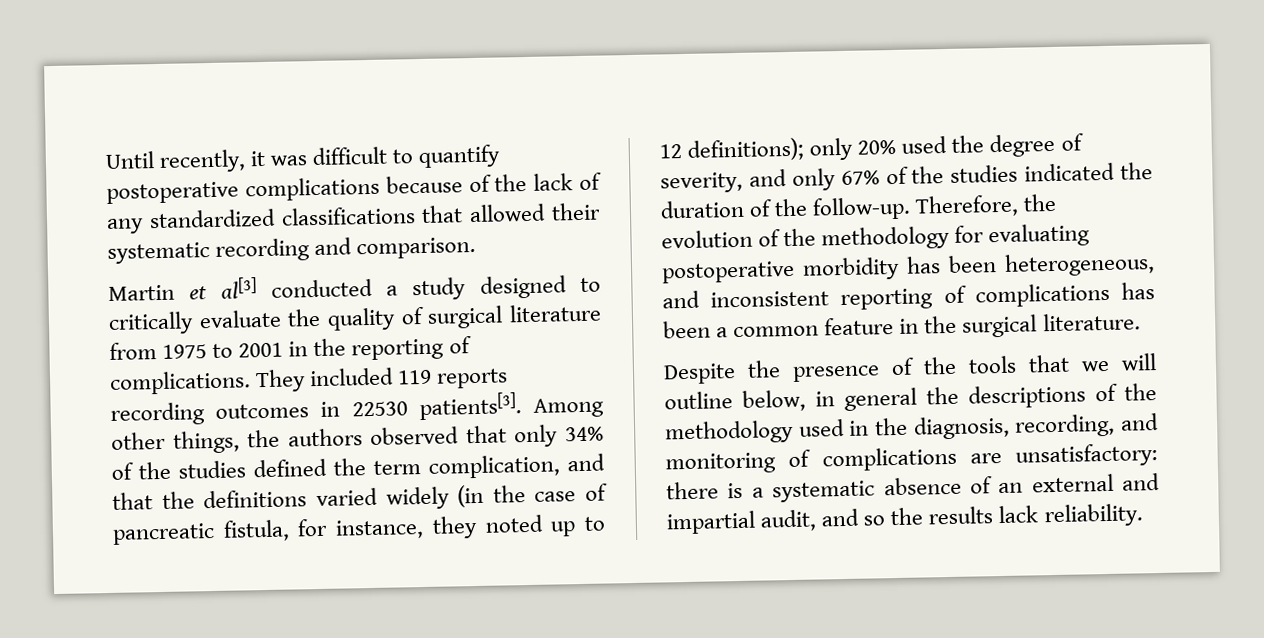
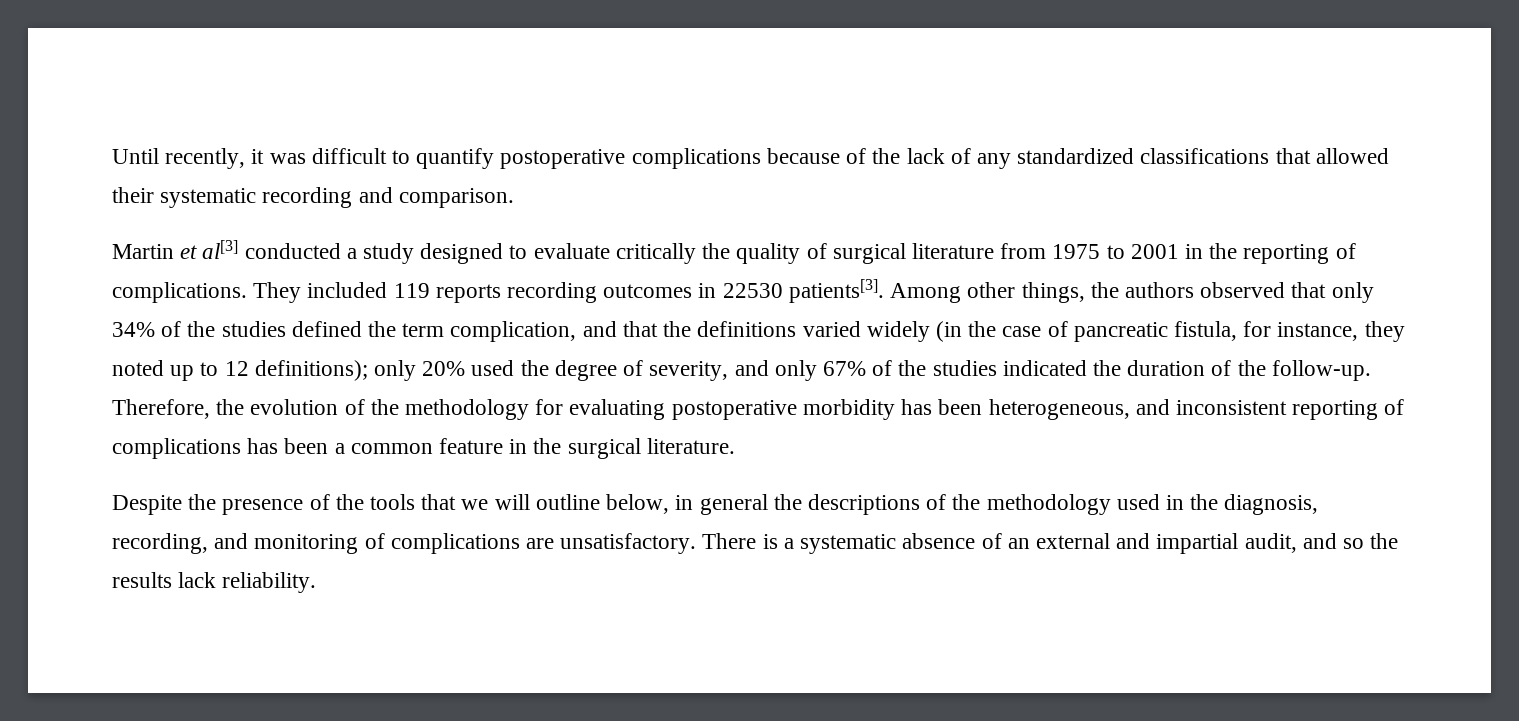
[108,309,282,335] critically evaluate -> [533,243,696,264] evaluate critically
[1015,443,1158,468] [666,481,719,500] unsatisfactory: there -> [560,533,757,554] unsatisfactory. There

